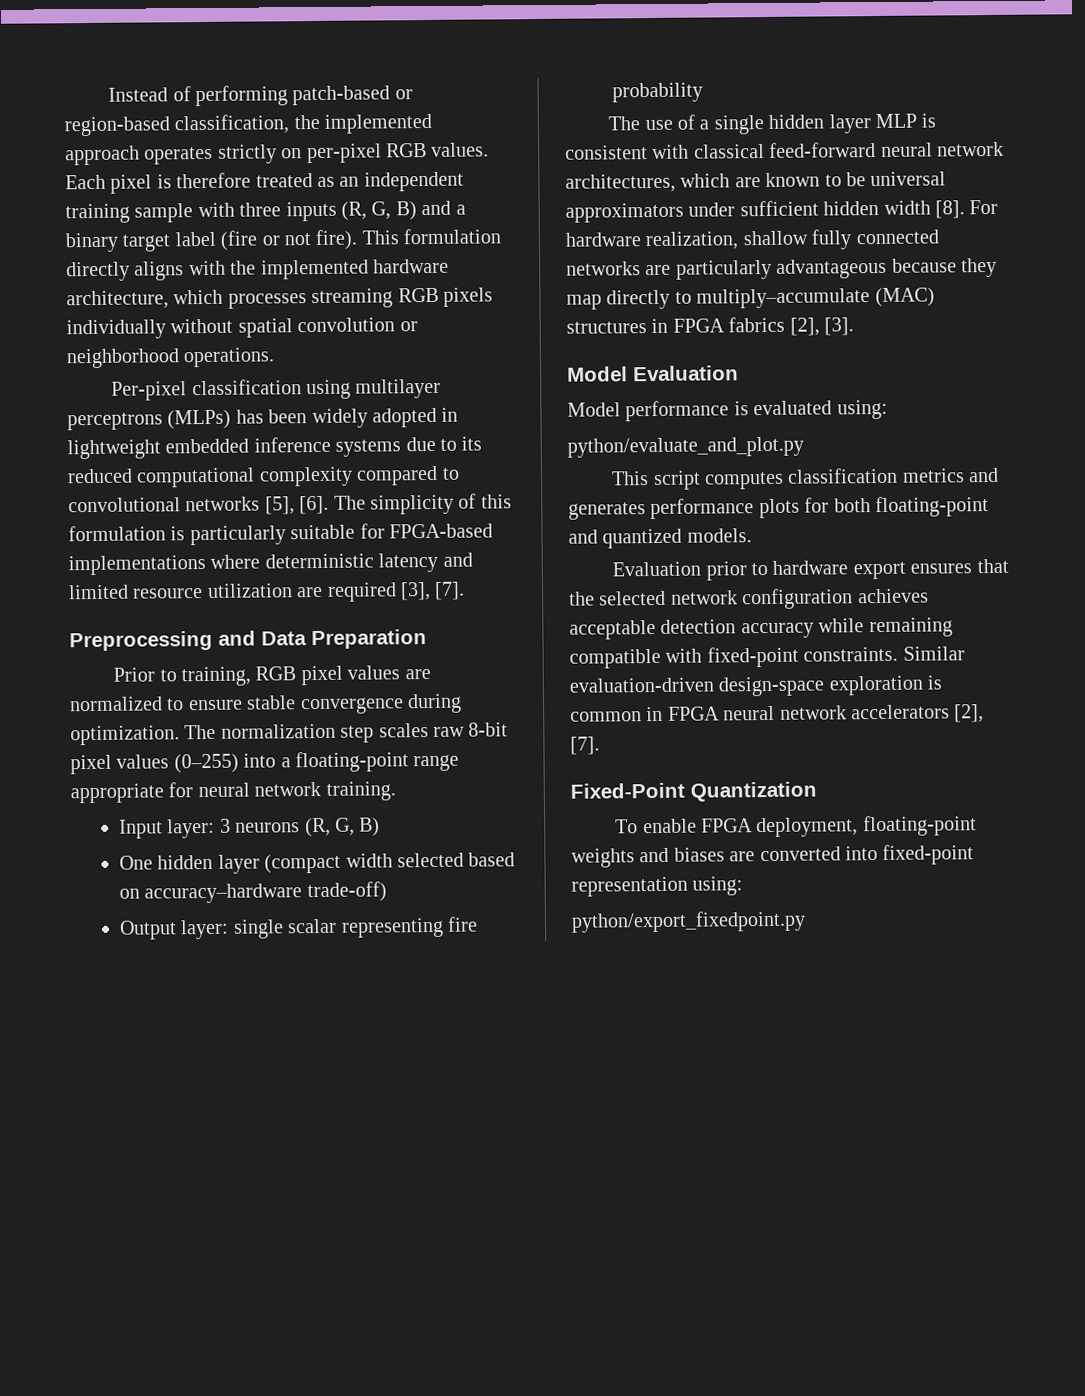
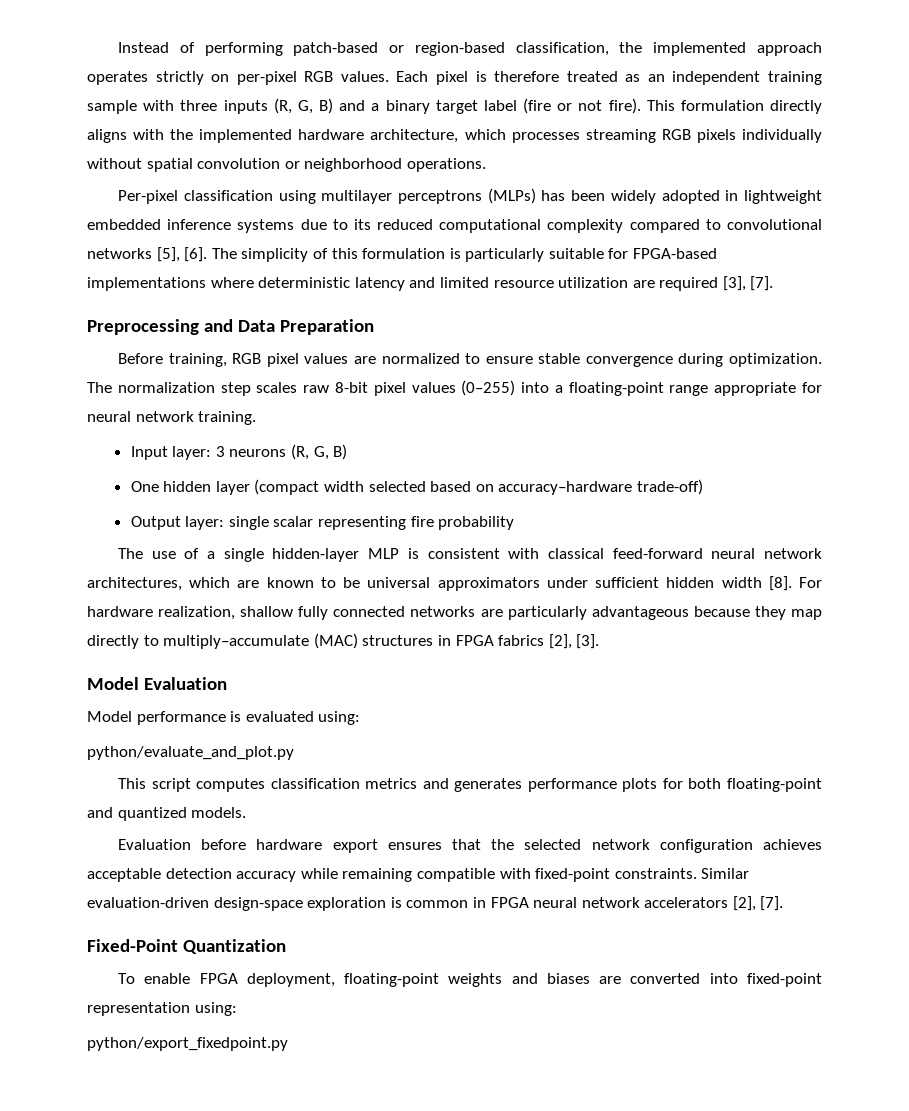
[113,667,177,682] Prior to -> [118,353,164,364] Before
[768,114,871,134] hidden layer -> [272,548,360,562] hidden-layer
[705,561,768,581] prior to -> [201,839,247,850] before

